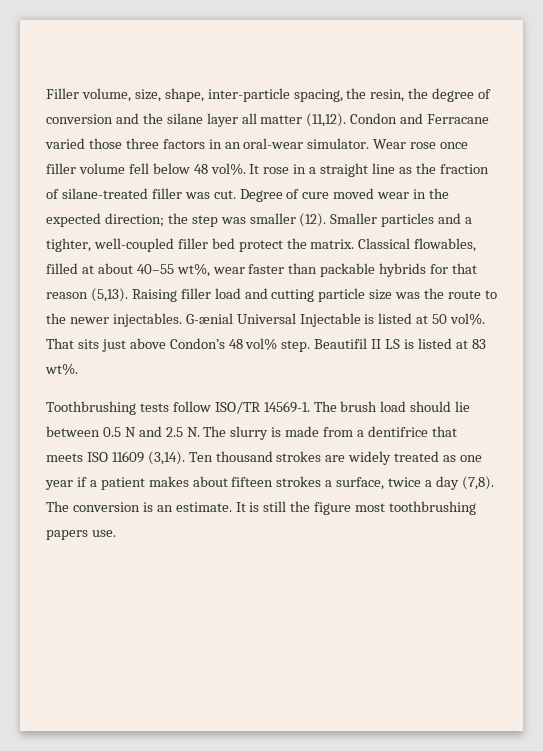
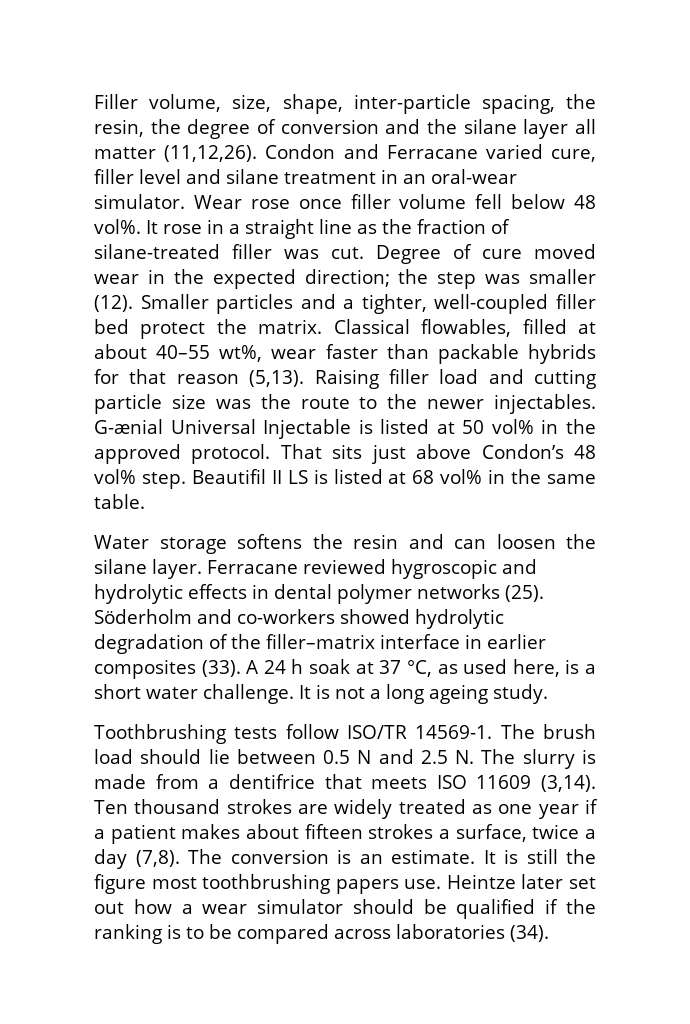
[306,113,347,127] (11,12). -> [164,145,258,162] (11,12,26).
[88,138,205,149] those three factors -> [551,149,596,162] [94,169,376,184] cure, filler level and silane treatment
[450,313,486,325] vol%. -> [491,419,596,434] [94,444,271,464] vol% in the approved protocol.
[471,339,486,349] [45,363,78,375] 83 wt%. -> [412,469,596,484] [94,494,145,509] [94,534,596,554] [94,559,537,579] [94,584,544,604] [94,609,504,629] [94,634,546,654] [94,659,597,679] [94,684,548,704] 68 vol% in the same table. // Water storage softens the resin and can loosen the silane layer. Ferracane reviewed hygroscopic and hydrolytic effects in dental polymer networks (25). Söderholm and co-workers showed hydrolytic degradation of the filler–matrix interface in earlier composites (33). A 24 h soak at 37 °C, as used here, is a short water challenge. It is not a long ageing study.
(116, 533) none -> [446,874,596,889] [94,899,596,919] [94,924,549,944] Heintze later set out how a wear simulator should be qualified if the ranking is to be compared across laboratories (34).

